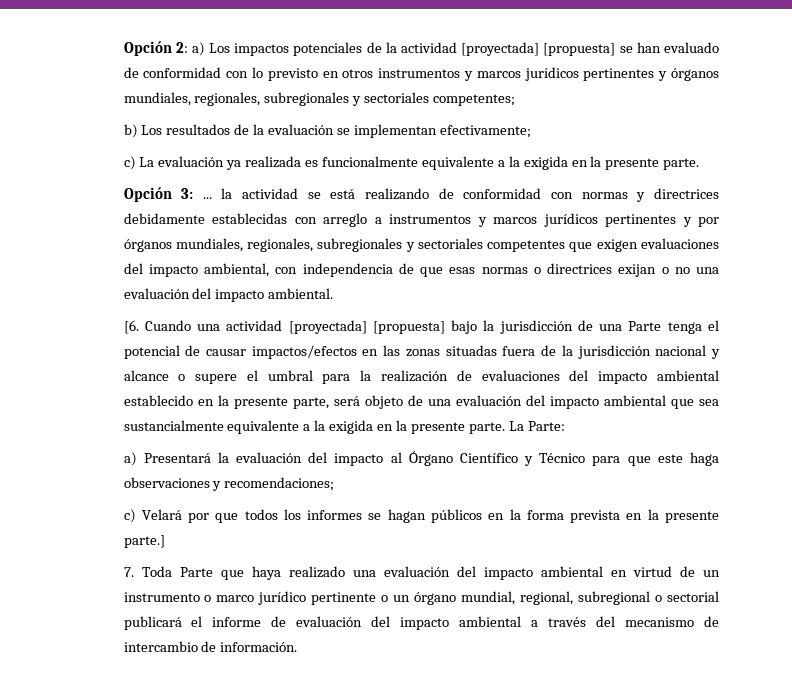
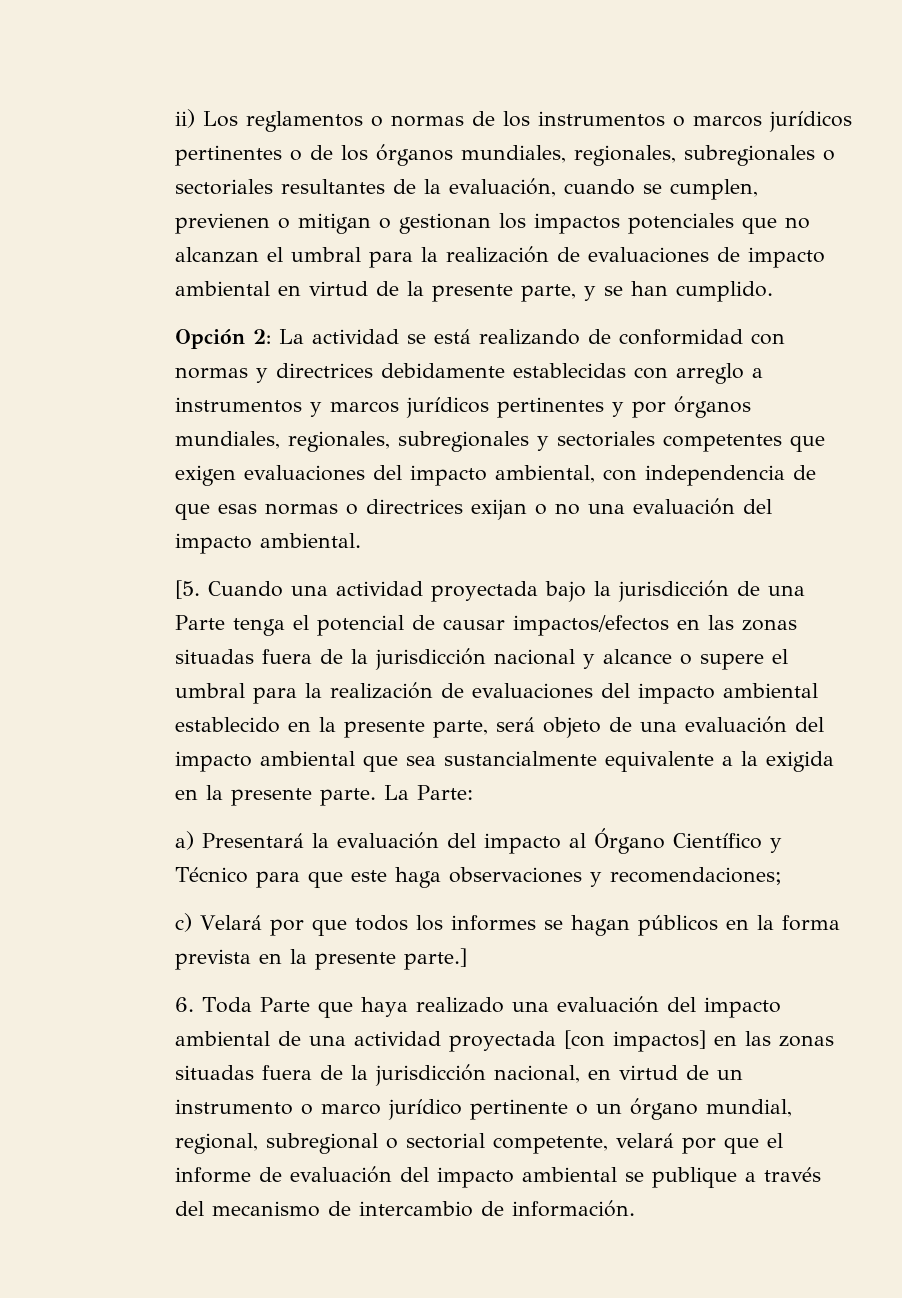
[123,41,720,56] [123,67,719,81] [123,92,516,106] [123,124,531,138] [123,156,700,170] [123,187,233,202] Opción 2: a) Los impactos potenciales de la actividad [proyectada] [propuesta] se han evaluado de conformidad con lo previsto en otros instrumentos y marcos jurídicos pertinentes y órganos mundiales, regionales, subregionales y sectoriales competentes; // b) Los resultados de la evaluación se implementan efectivamente; // c) La evaluación ya realizada es funcionalmente equivalente a la exigida en la presente parte. // Opción 3: ... la -> [174,109,852,132] [174,144,835,166] [174,178,758,200] [174,213,810,234] [174,246,825,268] [174,281,773,302] [174,329,304,349] ii) Los reglamentos o normas de los instrumentos o marcos jurídicos pertinentes o de los órganos mundiales, regionales, subregionales o sectoriales resultantes de la evaluación, cuando se cumplen, previenen o mitigan o gestionan los impactos potenciales que no alcanzan el umbral para la realización de evaluaciones de impacto ambiental en virtud de la presente parte, y se han cumplido. // Opción 2: La
[123,320,139,334] [6. -> [174,580,200,599] [5.
[288,320,445,334] [proyectada] [propuesta] -> [430,581,538,602] proyectada
[123,567,134,577] 7. -> [174,997,194,1012] 6.
(603, 571) none -> [277,1030,834,1052] [174,1064,580,1086] de una actividad proyectada [con impactos] en las zonas situadas fuera de la jurisdicción nacional,
[123,616,182,630] publicará -> [492,1133,759,1154] competente, velará por que
(522, 621) none -> [624,1167,737,1188] se publique

